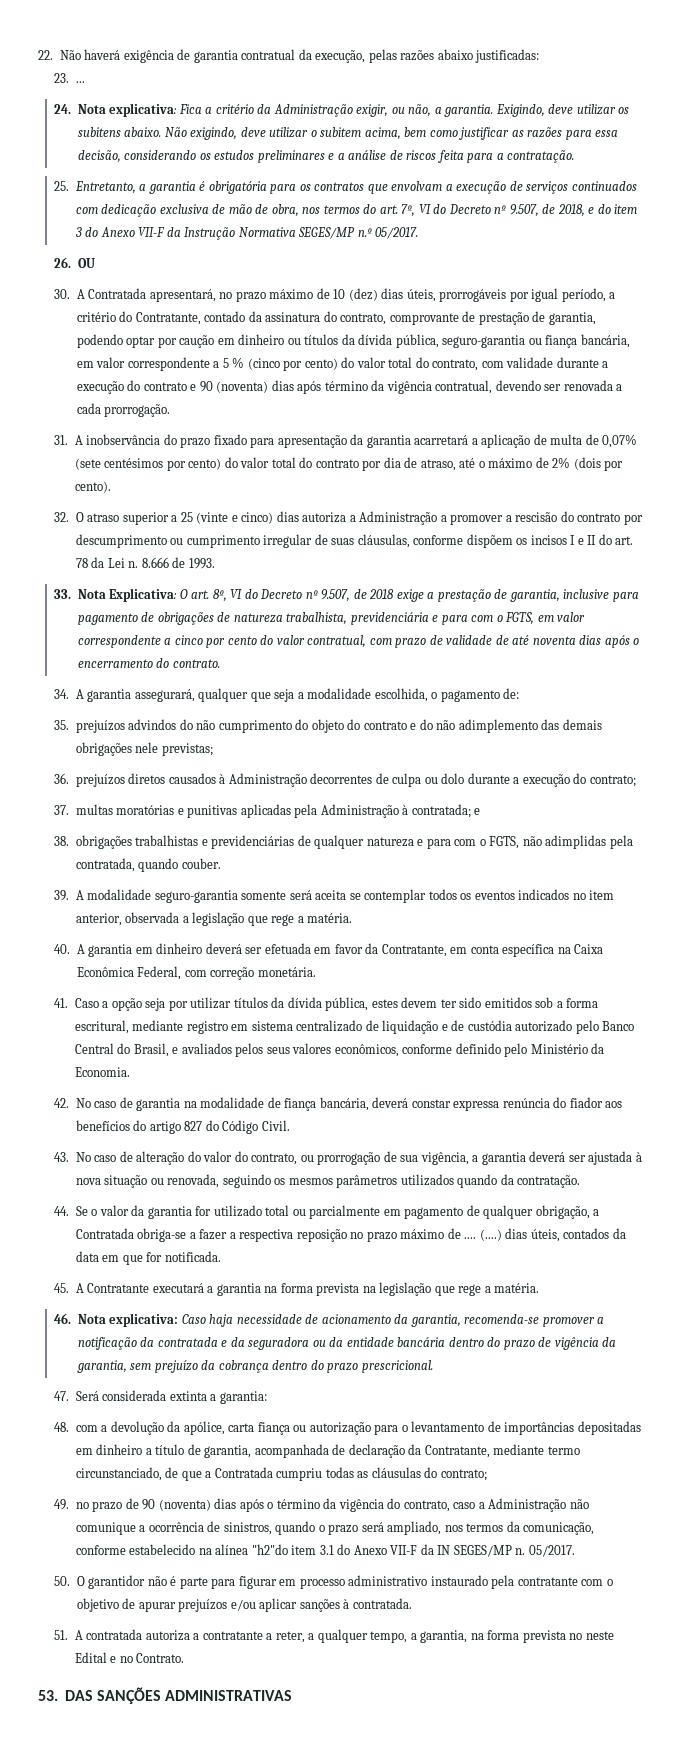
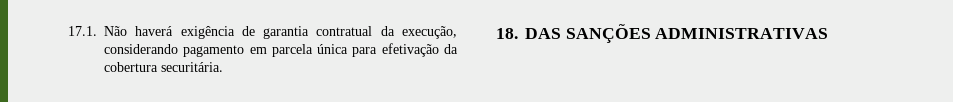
[38,50,53,60] 22. -> [68,26,97,36] 17.1.
[368,49,540,63] [54,73,85,83] [54,103,630,117] [77,127,619,140] [77,150,575,163] [54,181,637,194] [75,204,638,217] [74,227,419,240] [54,257,95,268] [54,288,616,302] [76,311,596,325] [76,334,630,348] [76,357,609,371] [76,380,623,394] [76,403,171,417] [54,434,638,448] [74,457,624,471] [74,481,111,493] [54,511,643,525] [75,534,634,548] [75,557,215,569] [54,588,639,602] [77,612,586,625] [77,635,640,648] [77,658,220,668] [54,688,520,702] [54,719,602,733] [75,742,213,756] [54,773,636,787] [54,804,481,818] [54,835,633,849] [75,858,221,872] [54,889,615,903] [75,912,353,926] [54,943,604,957] [76,966,316,980] [54,997,599,1011] [74,1020,635,1034] [74,1043,605,1057] [74,1067,130,1077] [54,1097,623,1111] [75,1120,290,1134] [54,1151,642,1165] [75,1174,581,1188] [54,1205,600,1219] [75,1228,626,1242] [75,1251,221,1265] [54,1282,540,1296] [54,1313,605,1327] [77,1337,617,1350] [76,1360,433,1373] [54,1390,267,1404] [54,1421,641,1435] [75,1444,580,1458] [75,1467,487,1481] [54,1498,589,1512] [75,1521,595,1535] [75,1544,575,1557] [54,1575,613,1589] [76,1598,412,1612] [54,1629,614,1643] [74,1652,185,1663] [38,1690,58,1701] pelas razões abaixo justificadas: // 23. ... // 24. Nota explicativa: Fica a critério da Administração exigir, ou não, a garantia. Exigindo, deve utilizar os subitens abaixo. Não exigindo, deve utilizar o subitem acima, bem como justificar as razões para essa decisão, considerando os estudos preliminares e a análise de riscos feita para a contratação. // 25. Entretanto, a garantia é obrigatória para os contratos que envolvam a execução de serviços continuados com dedicação exclusiva de mão de obra, nos termos do art. 7º, VI do Decreto nº 9.507, de 2018, e do item 3 do Anexo VII-F da Instrução Normativa SEGES/MP n.º 05/2017. // 26. OU // 30. A Contratada apresentará, no prazo máximo de 10 (dez) dias úteis, prorrogáveis por igual período, a critério do Contratante, contado da assinatura do contrato, comprovante de prestação de garantia, podendo optar por caução em dinheiro ou títulos da dívida pública, seguro-garantia ou fiança bancária, em valor correspondente a 5 % (cinco por cento) do valor total do contrato, com validade durante a execução do contrato e 90 (noventa) dias após término da vigência contratual, devendo ser renovada a cada prorrogação. // 31. A inobservância do prazo fixado para apresentação da garantia acarretará a aplicação de multa de 0,07% (sete centésimos por cento) do valor total do contrato por dia de atraso, até o máximo de 2% (dois por cento). // 32. O atraso superior a 25 (vinte e cinco) dias autoriza a Administração a promover a rescisão do contrato por descumprimento ou cumprimento irregular de suas cláusulas, conforme dispõem os incisos I e II do art. 78 da Lei n. 8.666 de 1993. // 33. Nota Explicativa: O art. 8º, VI do Decreto nº 9.507, de 2018 exige a prestação de garantia, inclusive para pagamento de obrigações de natureza trabalhista, previdenciária e para com o FGTS, em valor correspondente a cinco por cento do valor contratual, com prazo de validade de até noventa dias após o encerramento do contrato. // 34. A garantia assegurará, qualquer que seja a modalidade escolhida, o pagamento de: // 35. prejuízos advindos do não cumprimento do objeto do contrato e do não adimplemento das demais obrigações nele previstas; // 36. prejuízos diretos causados à Administração decorrentes de culpa ou dolo durante a execução do contrato; // 37. multas moratórias e punitivas aplicadas pela Administração à contratada; e // 38. obrigações trabalhistas e previdenciárias de qualquer natureza e para com o FGTS, não adimplidas pela contratada, quando couber. // 39. A modalidade seguro-garantia somente será aceita se contemplar todos os eventos indicados no item anterior, observada a legislação que rege a matéria. // 40. A garantia em dinheiro deverá ser efetuada em favor da Contratante, em conta específica na Caixa Econômica Federal, com correção monetária. // 41. Caso a opção seja por utilizar títulos da dívida pública, estes devem ter sido emitidos sob a forma escritural, mediante registro em sistema centralizado de liquidação e de custódia autorizado pelo Banco Central do Brasil, e avaliados pelos seus valores econômicos, conforme definido pelo Ministério da Economia. // 42. No caso de garantia na modalidade de fiança bancária, deverá constar expressa renúncia do fiador aos benefícios do artigo 827 do Código Civil. // 43. No caso de alteração do valor do contrato, ou prorrogação de sua vigência, a garantia deverá ser ajustada à nova situação ou renovada, seguindo os mesmos parâmetros utilizados quando da contratação. // 44. Se o valor da garantia for utilizado total ou parcialmente em pagamento de qualquer obrigação, a Contratada obriga-se a fazer a respectiva reposição no prazo máximo de .... (....) dias úteis, contados da data em que for notificada. // 45. A Contratante executará a garantia na forma prevista na legislação que rege a matéria. // 46. Nota explicativa: Caso haja necessidade de acionamento da garantia, recomenda-se promover a notificação da contratada e da seguradora ou da entidade bancária dentro do prazo de vigência da garantia, sem prejuízo da cobrança dentro do prazo prescricional. // 47. Será considerada extinta a garantia: // 48. com a devolução da apólice, carta fiança ou autorização para o levantamento de importâncias depositadas em dinheiro a título de garantia, acompanhada de declaração da Contratante, mediante termo circunstanciado, de que a Contratada cumpriu todas as cláusulas do contrato; // 49. no prazo de 90 (noventa) dias após o término da vigência do contrato, caso a Administração não comunique a ocorrência de sinistros, quando o prazo será ampliado, nos termos da comunicação, conforme estabelecido na alínea "h2"do item 3.1 do Anexo VII-F da IN SEGES/MP n. 05/2017. // 50. O garantidor não é parte para figurar em processo administrativo instaurado pela contratante com o objetivo de apurar prejuízos e/ou aplicar sanções à contratada. // 51. A contratada autoriza a contratante a reter, a qualquer tempo, a garantia, na forma prevista no neste Edital e no Contrato. // 53. -> [104,43,458,57] [104,62,223,72] [496,28,518,39] considerando pagamento em parcela única para efetivação da cobertura securitária. // 18.

